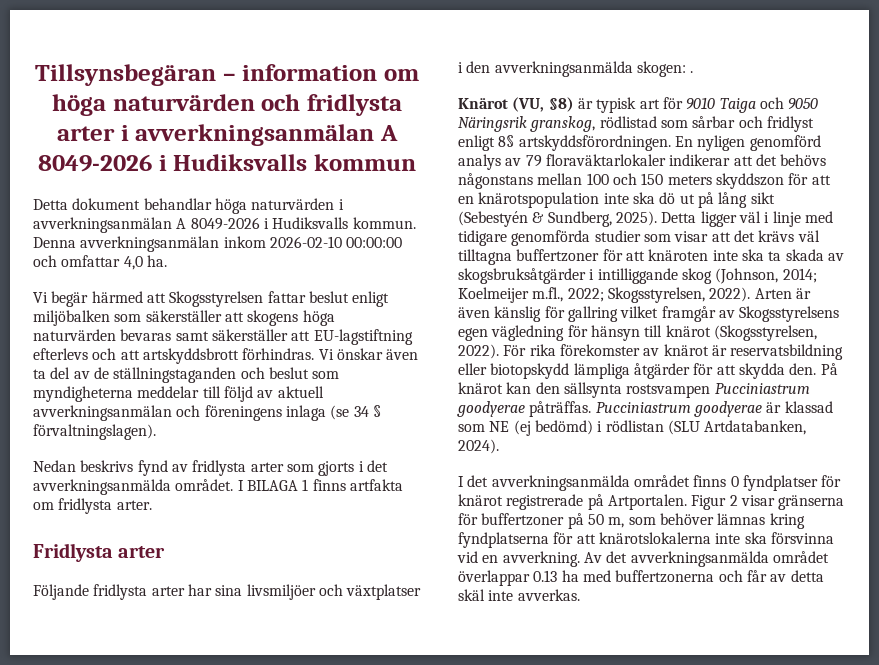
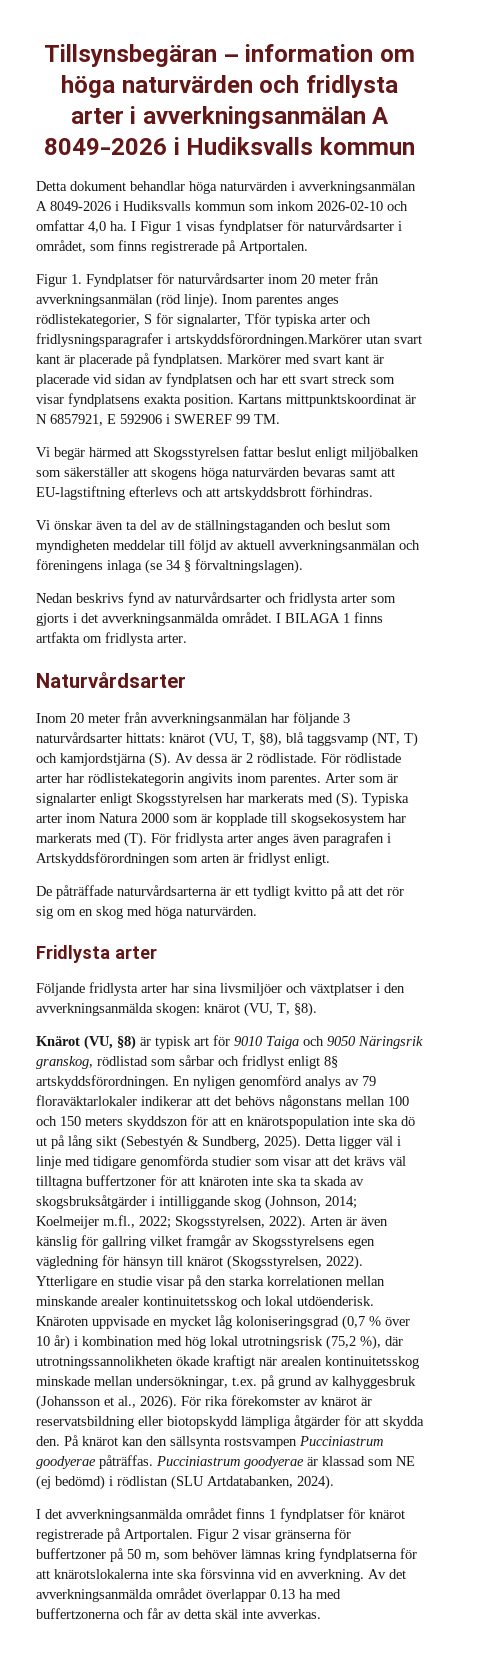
[352,217,416,229] [33,236,220,252] kommun. Denna avverkningsanmälan -> [195,201,274,211] kommun som
[346,237,403,248] 00:00:00 -> (383, 206) none
(167, 261) none -> [131,220,402,234] [36,240,308,254] [36,273,379,287] [36,293,339,308] [36,313,371,327] [36,333,422,347] [36,353,384,367] [36,373,395,387] [36,393,416,407] [36,414,280,426] I Figur 1 visas fyndplatser för naturvårdsarter i området, som finns registrerade på Artportalen. // Figur 1. Fyndplatser för naturvårdsarter inom 20 meter från avverkningsanmälan (röd linje). Inom parentes anges rödlistekategorier, S för signalarter, Tför typiska arter och fridlysningsparagrafer i artskyddsförordningen.Markörer utan svart kant är placerade på fyndplatsen. Markörer med svart kant är placerade vid sidan av fyndplatsen och har ett svart streck som visar fyndplatsens exakta position. Kartans mittpunktskoordinat är N 6857921, E 592906 i SWEREF 99 TM.
[211,329,288,341] säkerställer -> (377, 472) none
(315, 354) none -> (373, 491) //
[33,386,133,402] myndigheterna -> [36,540,110,553] myndigheten
(188, 468) none -> [175,592,286,603] naturvårdsarter och
(152, 505) none -> [36,672,186,688] [36,712,350,726] [36,732,418,747] [36,752,401,767] [36,773,398,786] [36,792,409,807] [36,813,406,826] [36,832,391,847] [36,852,330,866] [36,885,404,899] [36,906,257,919] // Naturvårdsarter // Inom 20 meter från avverkningsanmälan har följande 3 naturvårdsarter hittats: knärot (VU, T, §8), blå taggsvamp (NT, T) och kamjordstjärna (S). Av dessa är 2 rödlistade. För rödlistade arter har rödlistekategorin angivits inom parentes. Arter som är signalarter enligt Skogsstyrelsen har markerats med (S). Typiska arter inom Natura 2000 som är kopplade till skogsekosystem har markerats med (T). För fridlysta arter anges även paragrafen i Artskyddsförordningen som arten är fridlyst enligt. // De påträffade naturvårdsarterna är ett tydligt kvitto på att det rör sig om en skog med höga naturvärden.
[690,71,694,73] . -> [204,1002,317,1017] knärot (VU, T, §8).
(499, 351) none -> [36,1275,385,1289] [36,1296,374,1309] [36,1315,410,1330] [36,1335,403,1350] [36,1355,419,1369] [36,1375,416,1389] [36,1395,177,1410] Ytterligare en studie visar på den starka korrelationen mellan minskande arealer kontinuitetsskog och lokal utdöenderisk. Knäroten uppvisade en mycket låg koloniseringsgrad (0,7 % över 10 år) i kombination med hög lokal utrotningsrisk (75,2 %), där utrotningssannolikheten ökade kraftigt när arealen kontinuitetsskog minskade mellan undersökningar, t.ex. på grund av kalhyggesbruk (Johansson et al., 2026).
[730,476,739,487] 0 -> [269,1509,276,1519] 1

